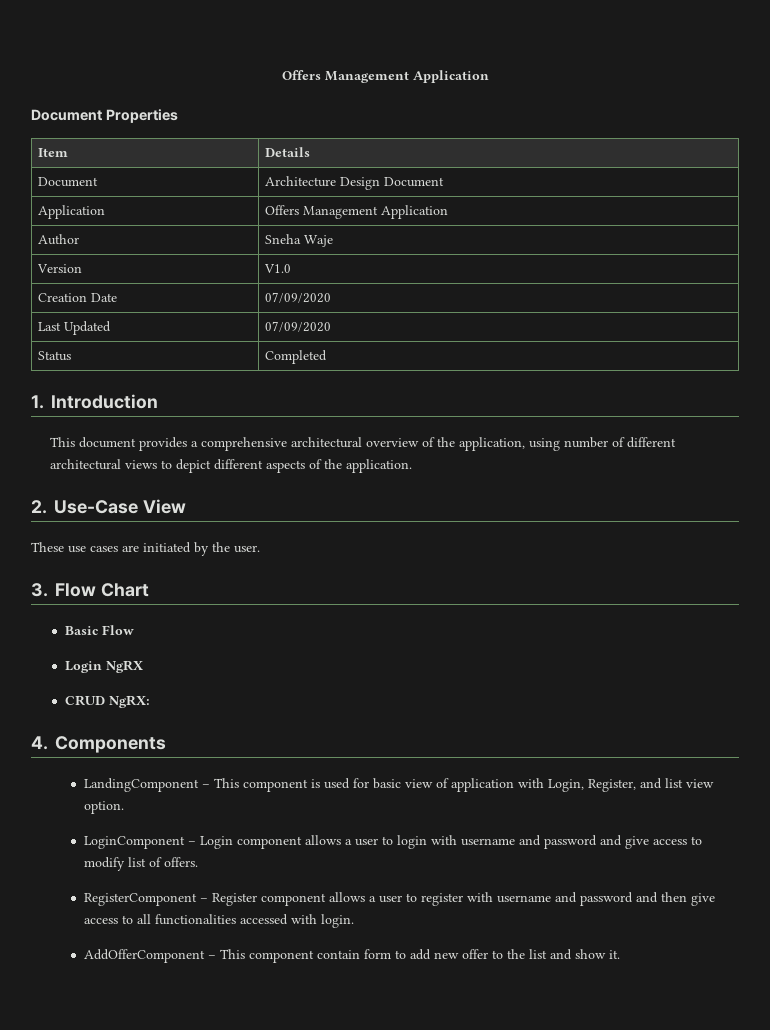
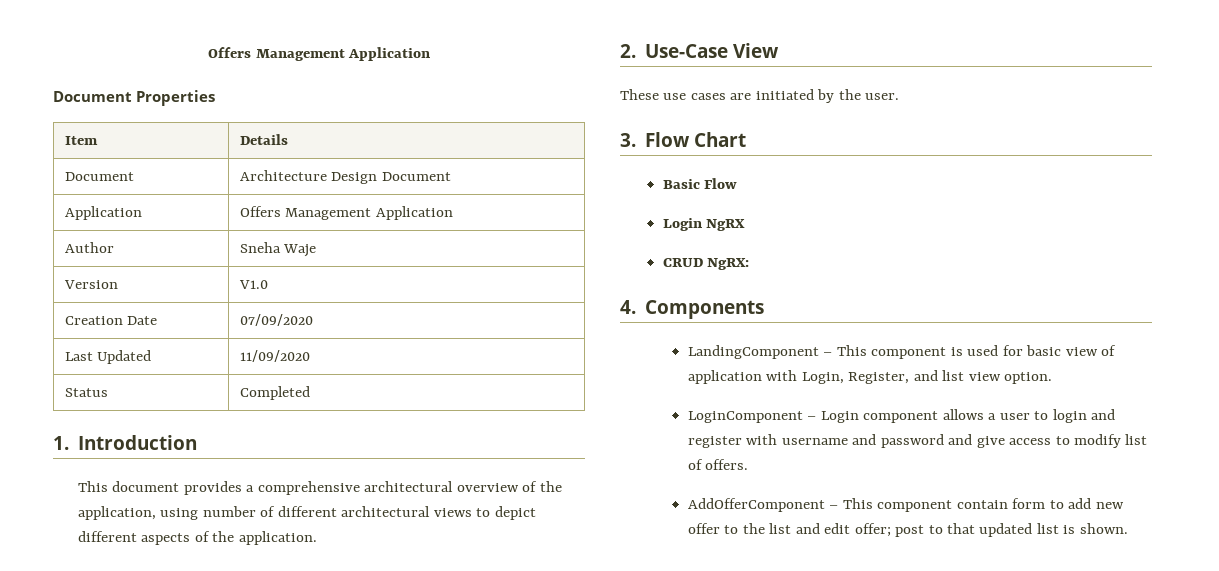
[264,321,331,332] 07/09/2020 -> [239,350,310,362] 11/09/2020
(427, 842) none -> [1090,409,1115,420] [687,436,742,448] and register
[83,892,715,906] [83,914,354,928] // RegisterComponent – Register component allows a user to register with username and password and then give access to all functionalities accessed with login. -> (749, 464) none
[574,949,620,959] show it. -> [824,523,1128,537] edit offer; post to that updated list is shown.

